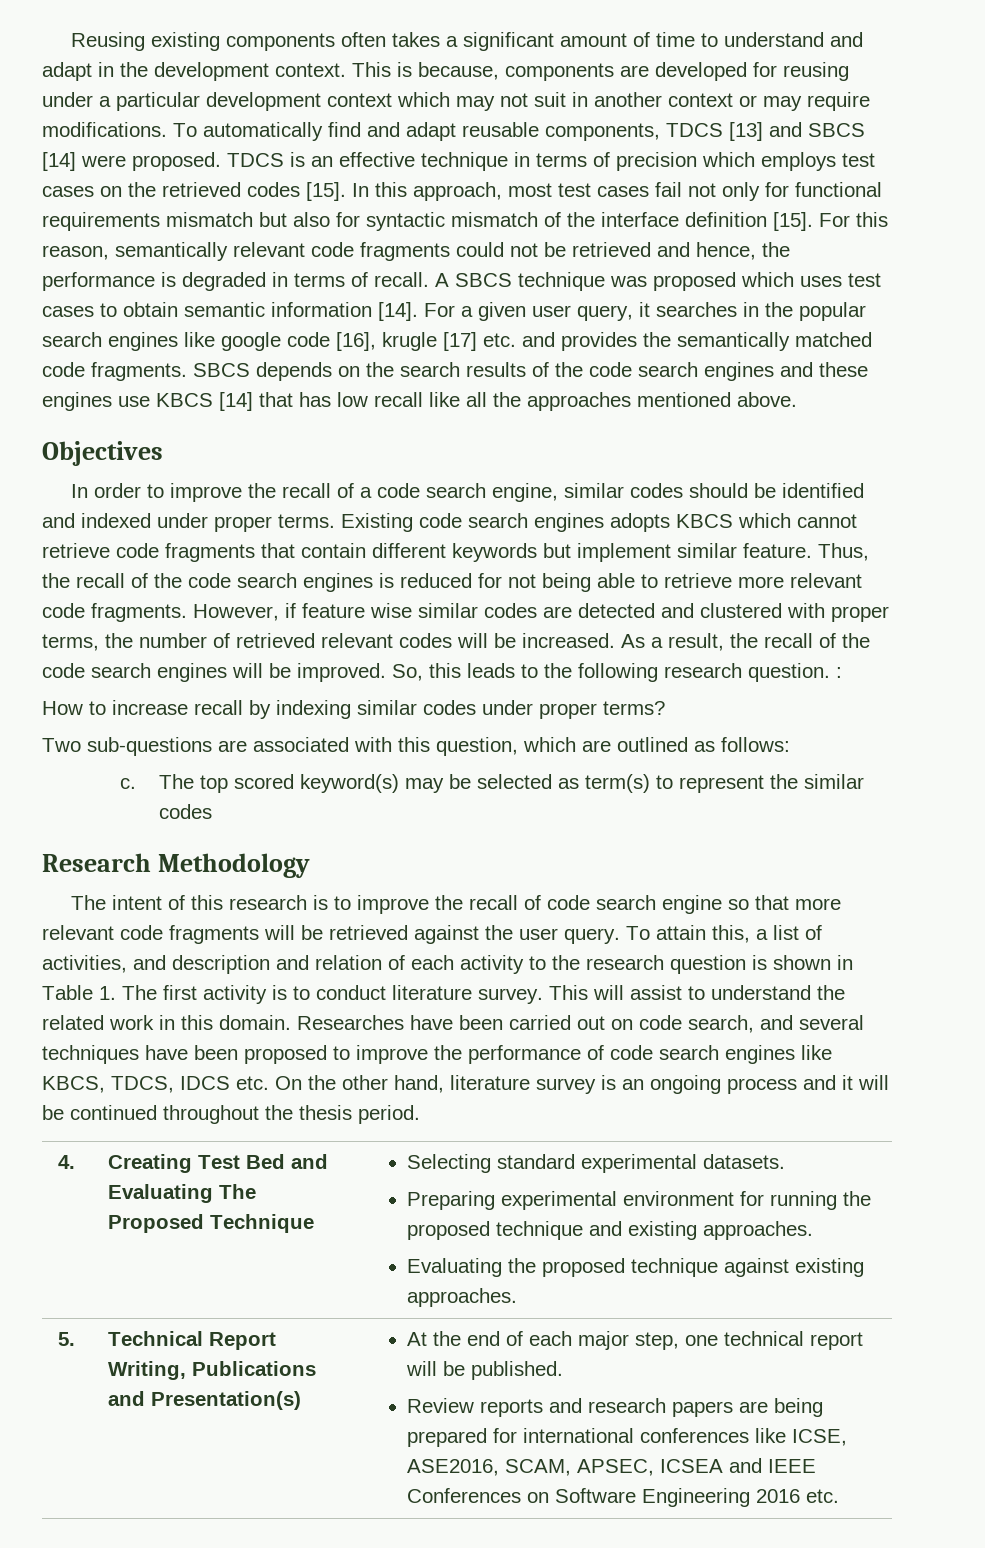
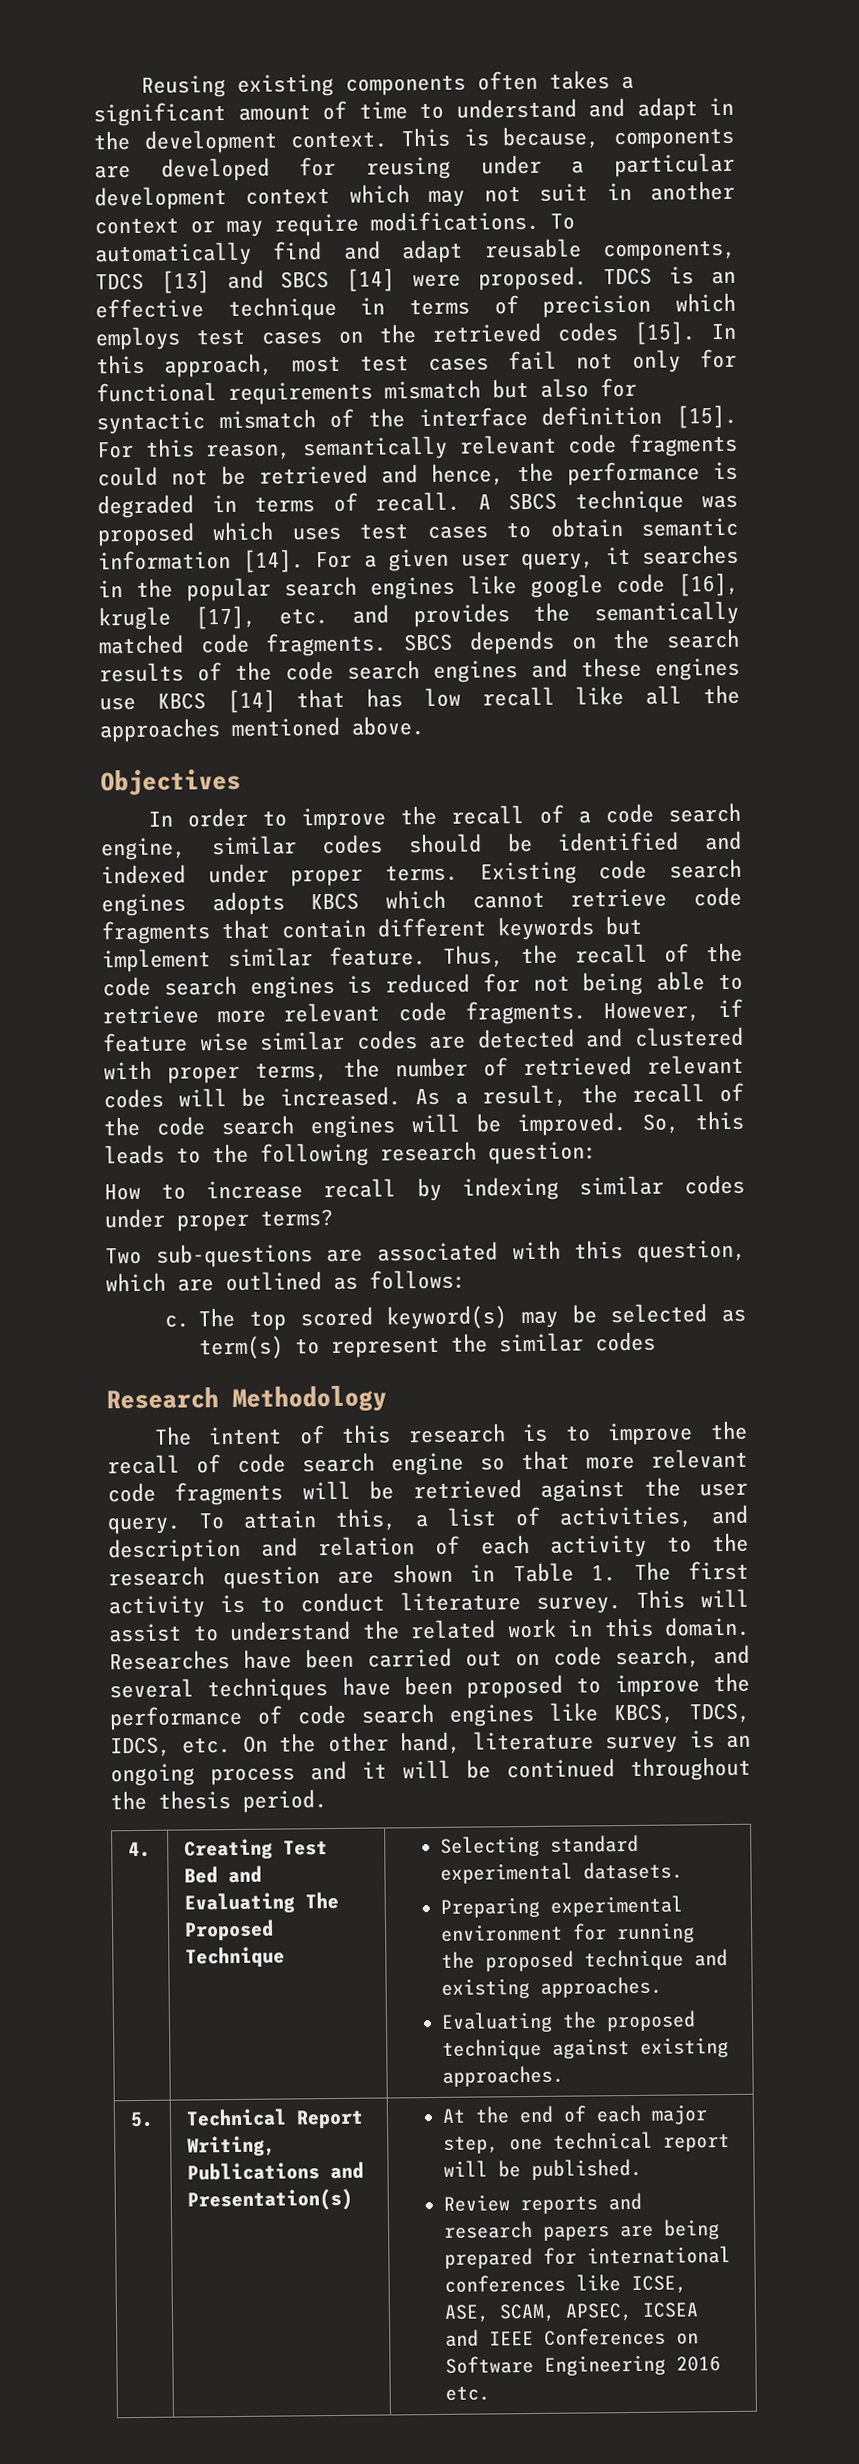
[443,332,477,351] [17] -> [194,605,256,630] [17],
[748,663,842,682] question. : -> [488,1141,597,1165] question:
[752,955,767,970] is -> [337,1570,374,1584] are
[180,1076,230,1090] IDCS -> [110,1736,171,1758] IDCS,
[407,1459,500,1476] ASE2016, -> [443,2304,490,2323] ASE,

